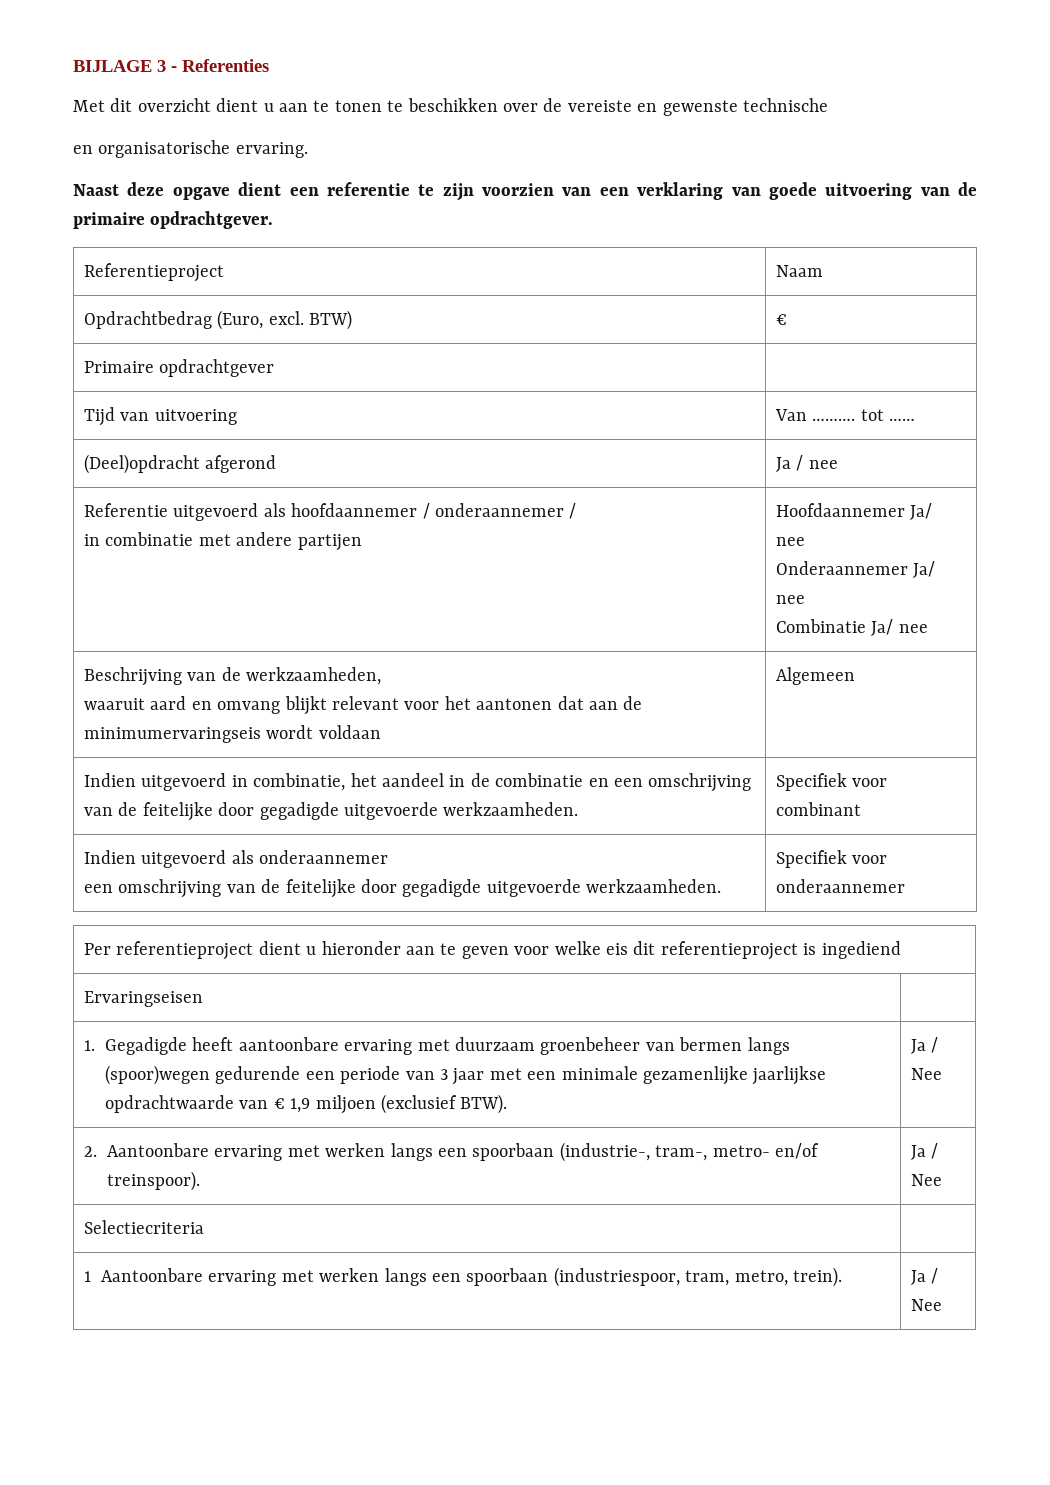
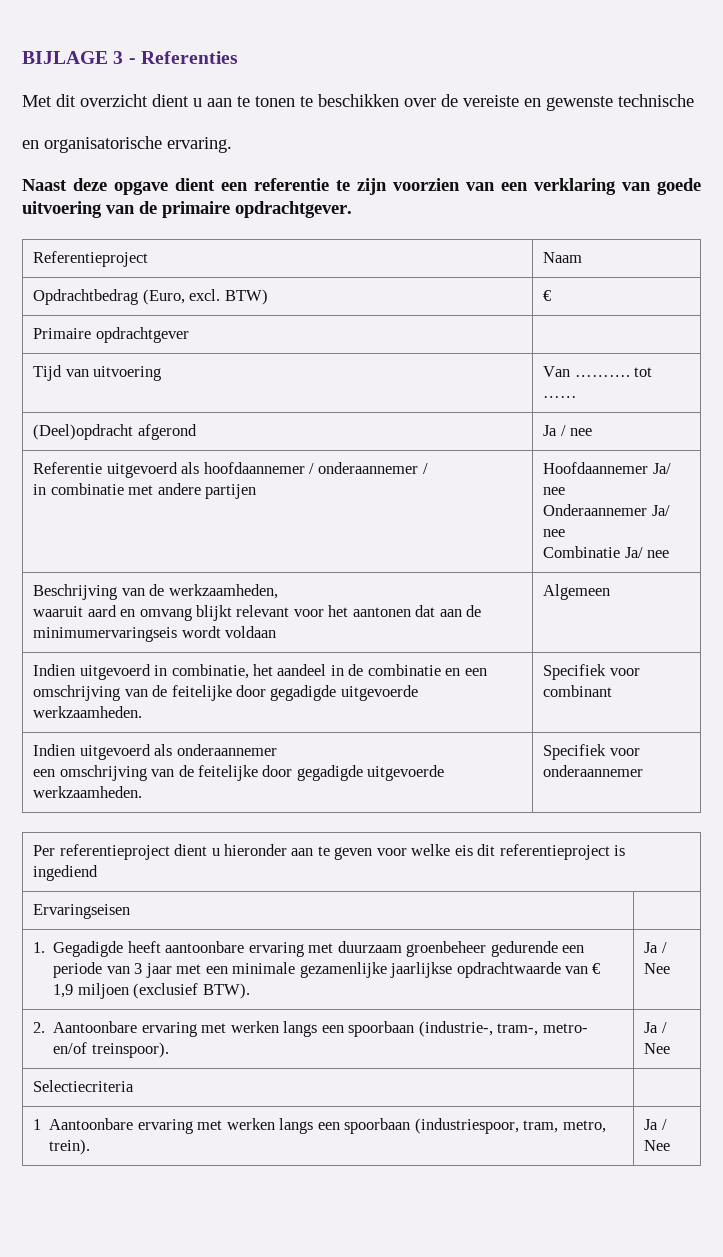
[645,1037,790,1055] [104,1065,210,1085] van bermen langs (spoor)wegen -> (487, 949) none

